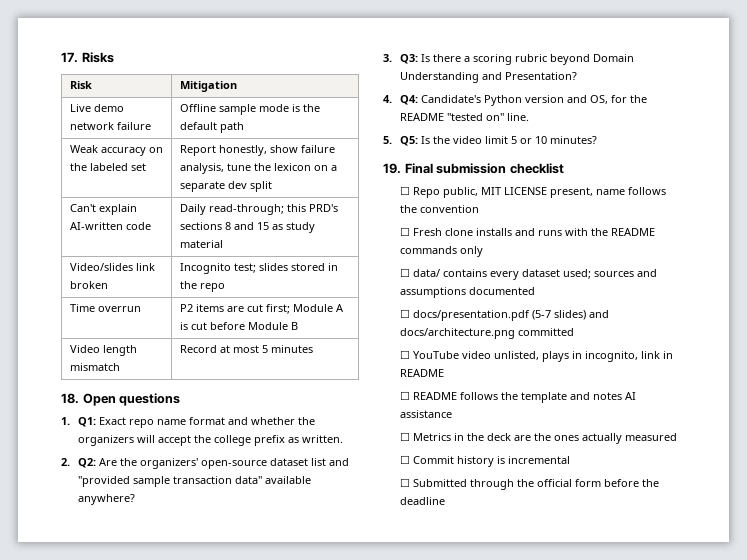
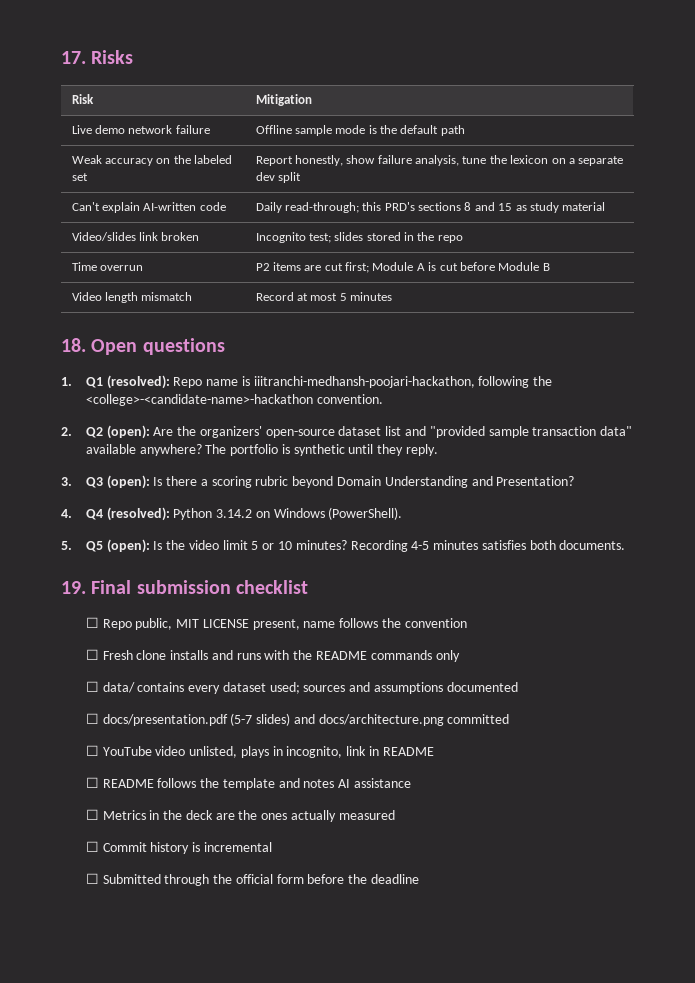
[78,417,316,428] [78,435,344,446] Q1: Exact repo name format and whether the organizers will accept the college prefix as written. -> [85,375,553,389] [85,394,383,406] Q1 (resolved): Repo name is iiitranchi-medhansh-poojari-hackathon, following the <college>-<candidate-name>-hackathon convention.
[78,458,97,468] Q2: -> [85,425,150,439] Q2 (open):
(136, 499) none -> [205,444,438,456] The portfolio is synthetic until they reply.
[400,54,419,64] Q3: -> [85,475,150,489] Q3 (open):
[400,95,648,106] [400,113,530,121] Q4: Candidate's Python version and OS, for the README "tested on" line. -> [85,507,403,521] Q4 (resolved): Python 3.14.2 on Windows (PowerShell).
[400,136,419,146] Q5: -> [85,539,150,553] Q5 (open):
(598, 140) none -> [350,540,626,552] Recording 4-5 minutes satisfies both documents.

